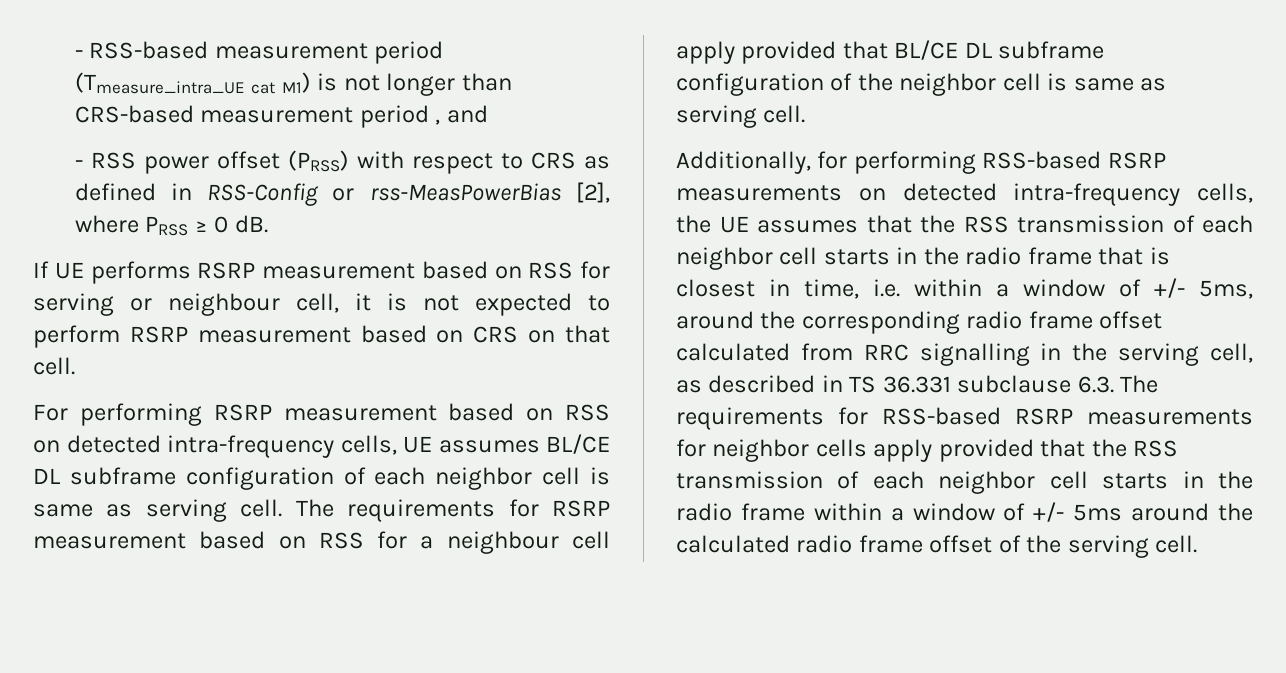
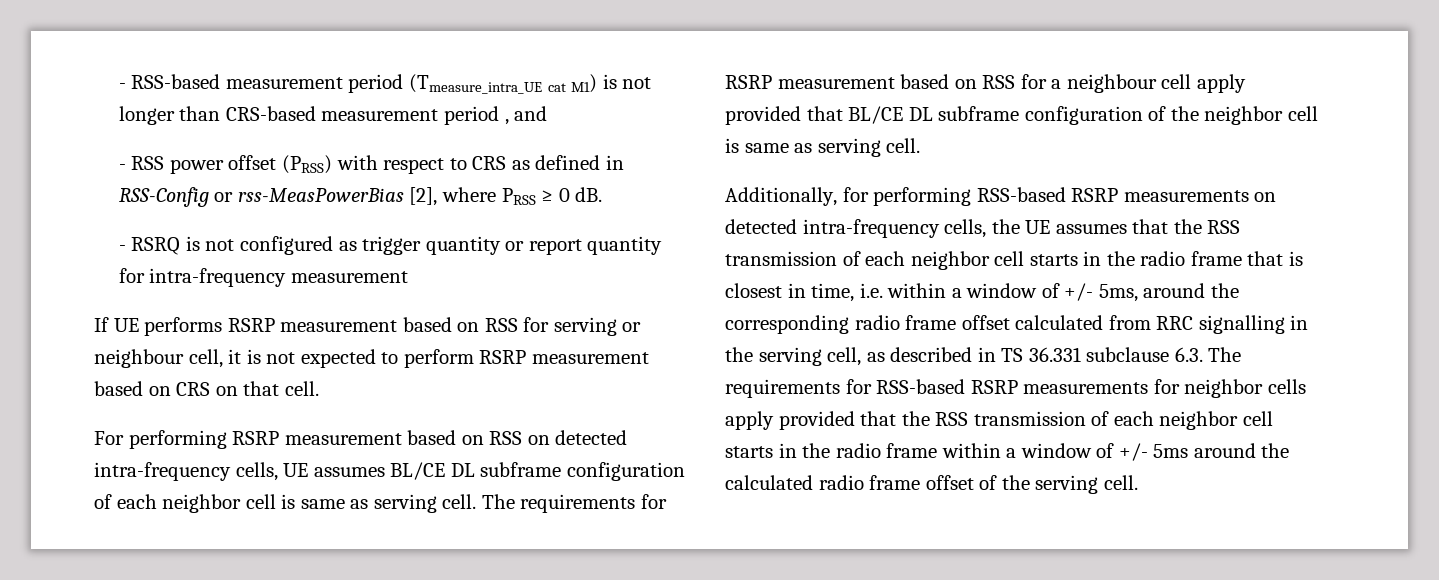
(268, 224) none -> [118,236,663,255] [118,268,408,287] // - RSRQ is not configured as trigger quantity or report quantity for intra-frequency measurement

